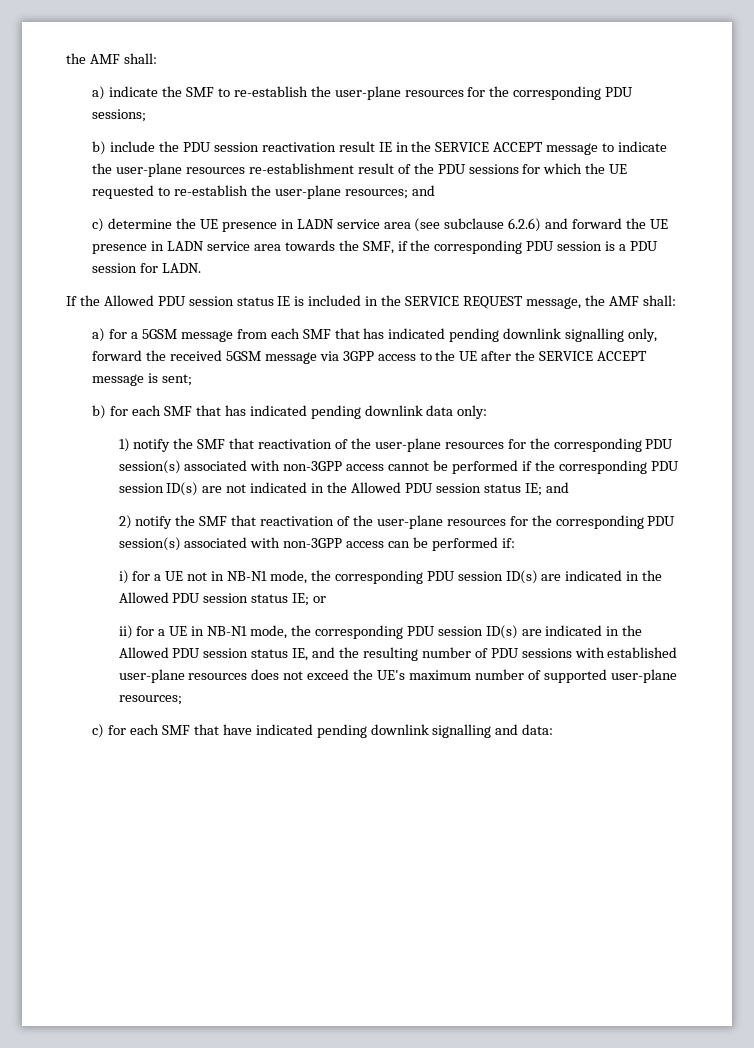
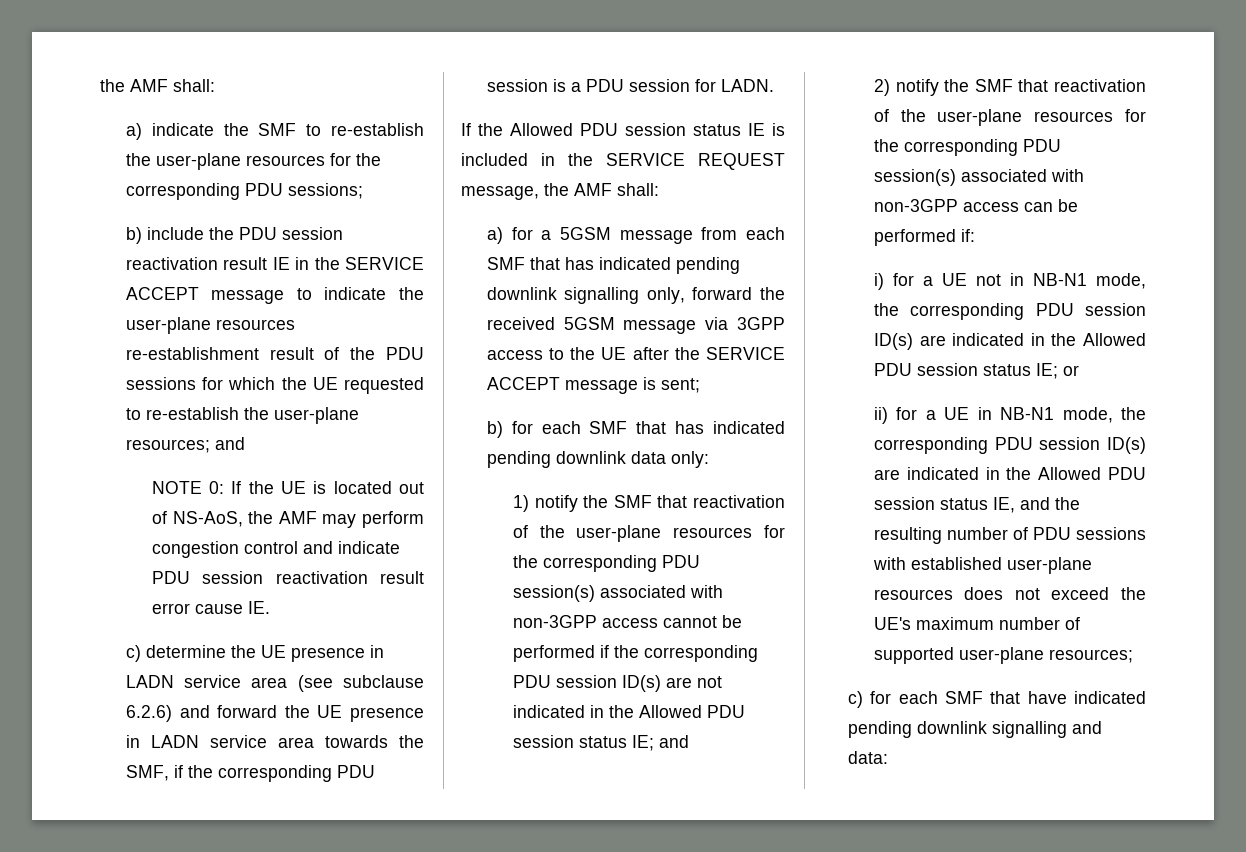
(435, 190) none -> [151,481,424,494] [151,511,424,528] [151,541,400,558] [151,571,424,584] [151,601,270,614] // NOTE 0: If the UE is located out of NS-AoS, the AMF may perform congestion control and indicate PDU session reactivation result error cause IE.

